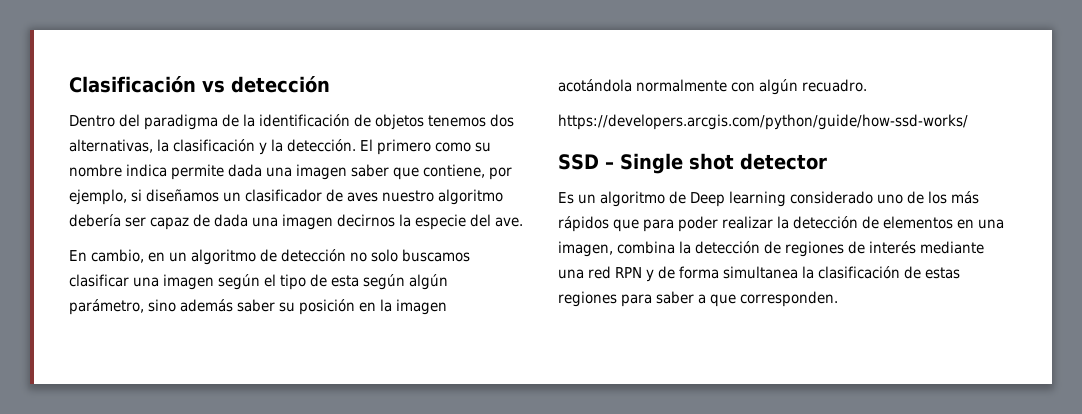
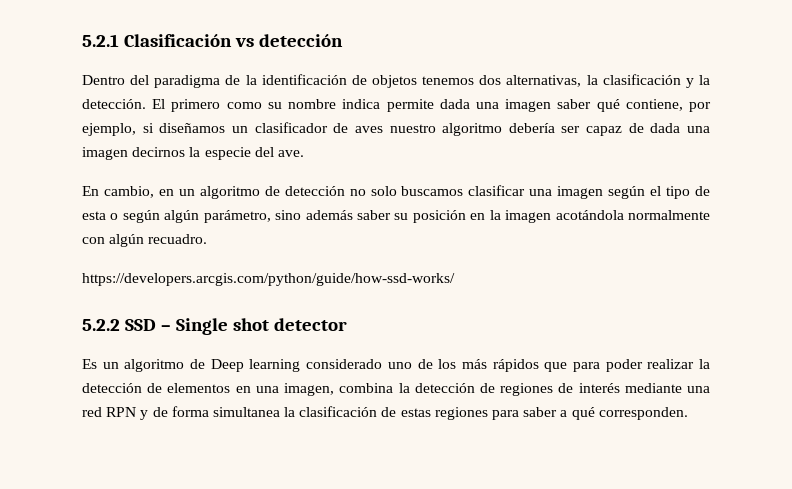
(69, 84) none -> [82,34,119,47] 5.2.1
[393,167,419,180] que -> [596,99,620,112] qué
(359, 281) none -> [110,213,119,220] o
(968, 122) none -> [82,319,120,331] 5.2.2
[710,294,736,307] que -> [571,407,595,420] qué

